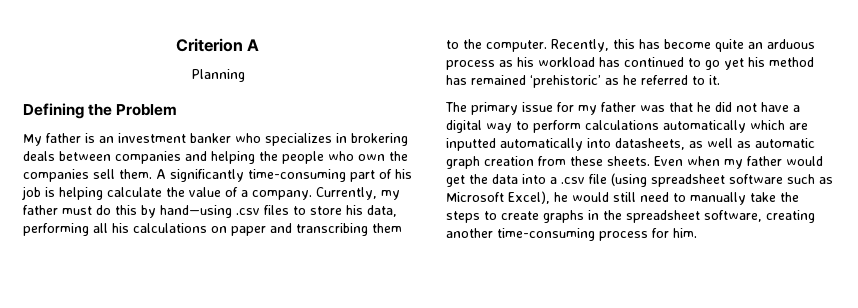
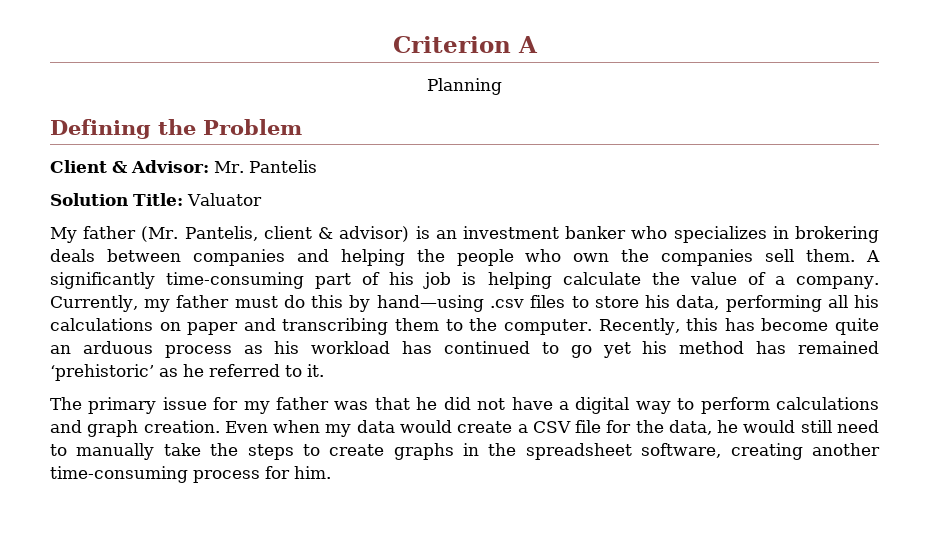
[23,133,81,146] My father -> [50,160,317,173] [50,193,262,206] [50,226,410,243] Client & Advisor: Mr. Pantelis // Solution Title: Valuator // My father (Mr. Pantelis, client & advisor)
[663,120,808,133] [446,138,815,151] [446,156,823,169] [446,173,833,187] [446,191,550,204] automatically which are inputted automatically into datasheets, as well as automatic graph creation from these sheets. Even when my father would get the data into a .csv file (using spreadsheet software such as Microsoft Excel), -> [50,420,712,437] and graph creation. Even when my data would create a CSV file for the data,

